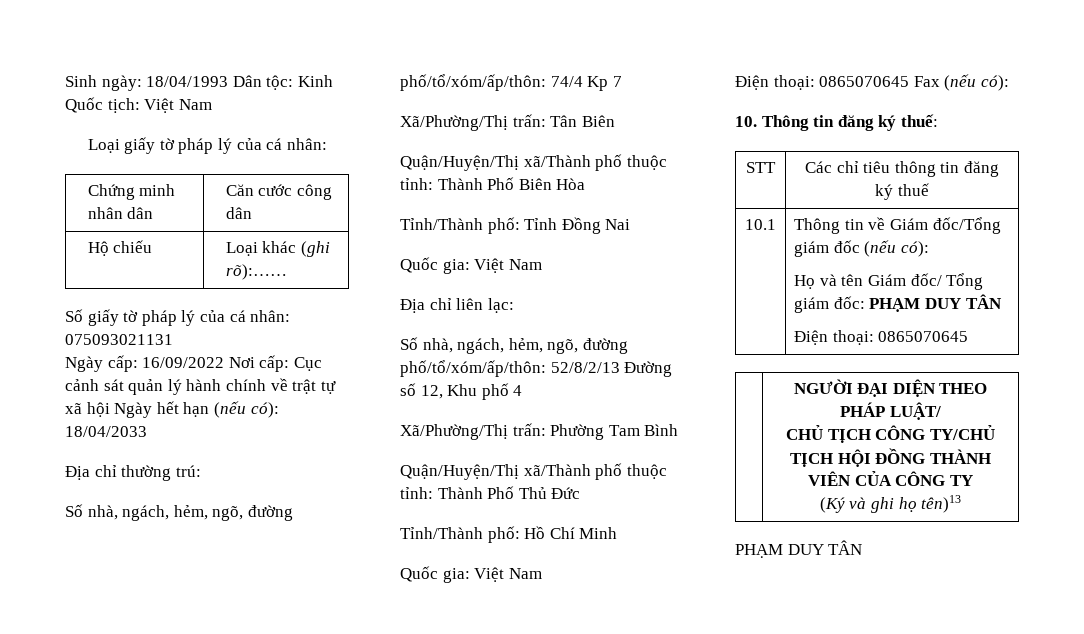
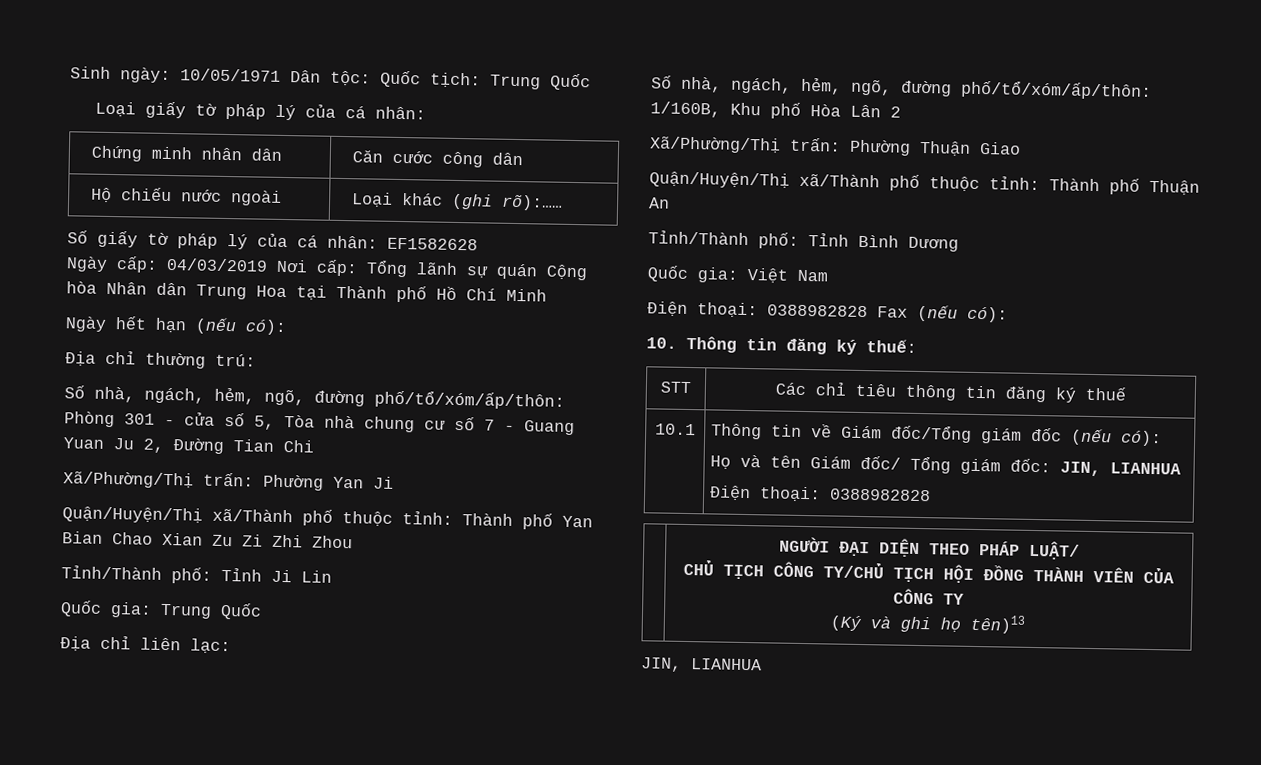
[146,76,229,87] 18/04/1993 -> [180,68,281,82] 10/05/1971
[297,75,333,87] Kinh -> (371, 78) none
[144,98,212,113] Việt Nam -> [490,73,591,91] Trung Quốc
(153, 246) none -> [180,189,282,206] nước ngoài
[65,334,173,345] 075093021131 -> [387,237,478,251] EF1582628
[142,357,225,368] 16/09/2022 -> [166,257,268,272] 04/03/2019
[293,357,322,371] [65,378,336,395] [65,402,110,417] Cục cảnh sát quản lý hành chính về trật tự xã hội -> [366,260,588,281] [66,281,547,303] Tổng lãnh sự quán Cộng hòa Nhân dân Trung Hoa tại Thành phố Hồ Chí Minh //
[65,426,147,437] 18/04/2033 -> (287, 327) none
[550,76,622,91] [400,114,615,131] [400,154,667,171] [400,177,586,190] [400,217,631,234] [400,257,542,274] 74/4 Kp 7 // Xã/Phường/Thị trấn: Tân Biên // Quận/Huyện/Thị xã/Thành phố thuộc tỉnh: Thành Phố Biên Hòa // Tỉnh/Thành phố: Tỉnh Đồng Nai // Quốc gia: Việt Nam -> [64,411,575,436] [63,437,314,454] [63,471,394,491] [62,506,593,530] [62,531,353,549] [61,565,332,584] [60,600,262,620] Phòng 301 - cửa số 5, Tòa nhà chung cư số 7 - Guang Yuan Ju 2, Đường Tian Chi // Xã/Phường/Thị trấn: Phường Yan Ji // Quận/Huyện/Thị xã/Thành phố thuộc tỉnh: Thành phố Yan Bian Chao Xian Zu Zi Zhi Zhou // Tỉnh/Thành phố: Tỉnh Ji Lin // Quốc gia: Trung Quốc
[550,361,673,377] [400,383,523,400] [400,423,679,440] [400,463,667,480] [400,486,581,499] [400,526,618,543] 52/8/2/13 Đường số 12, Khu phố 4 // Xã/Phường/Thị trấn: Phường Tam Bình // Quận/Huyện/Thị xã/Thành phố thuộc tỉnh: Thành Phố Thủ Đức // Tỉnh/Thành phố: Hồ Chí Minh -> [650,101,901,119] [649,136,1021,157] [649,171,1200,196] [649,197,670,209] [648,230,959,252] 1/160B, Khu phố Hòa Lân 2 // Xã/Phường/Thị trấn: Phường Thuận Giao // Quận/Huyện/Thị xã/Thành phố thuộc tỉnh: Thành phố Thuận An // Tỉnh/Thành phố: Tỉnh Bình Dương
[819,76,910,87] 0865070645 -> [767,304,868,318] 0388982828
[869,294,1002,312] [794,330,969,345] PHẠM DUY TÂN // Điện thoại: 0865070645 -> [1059,461,1181,477] [708,485,931,503] JIN, LIANHUA // Điện thoại: 0388982828
[735,540,863,558] PHẠM DUY TÂN -> [641,657,762,672] JIN, LIANHUA

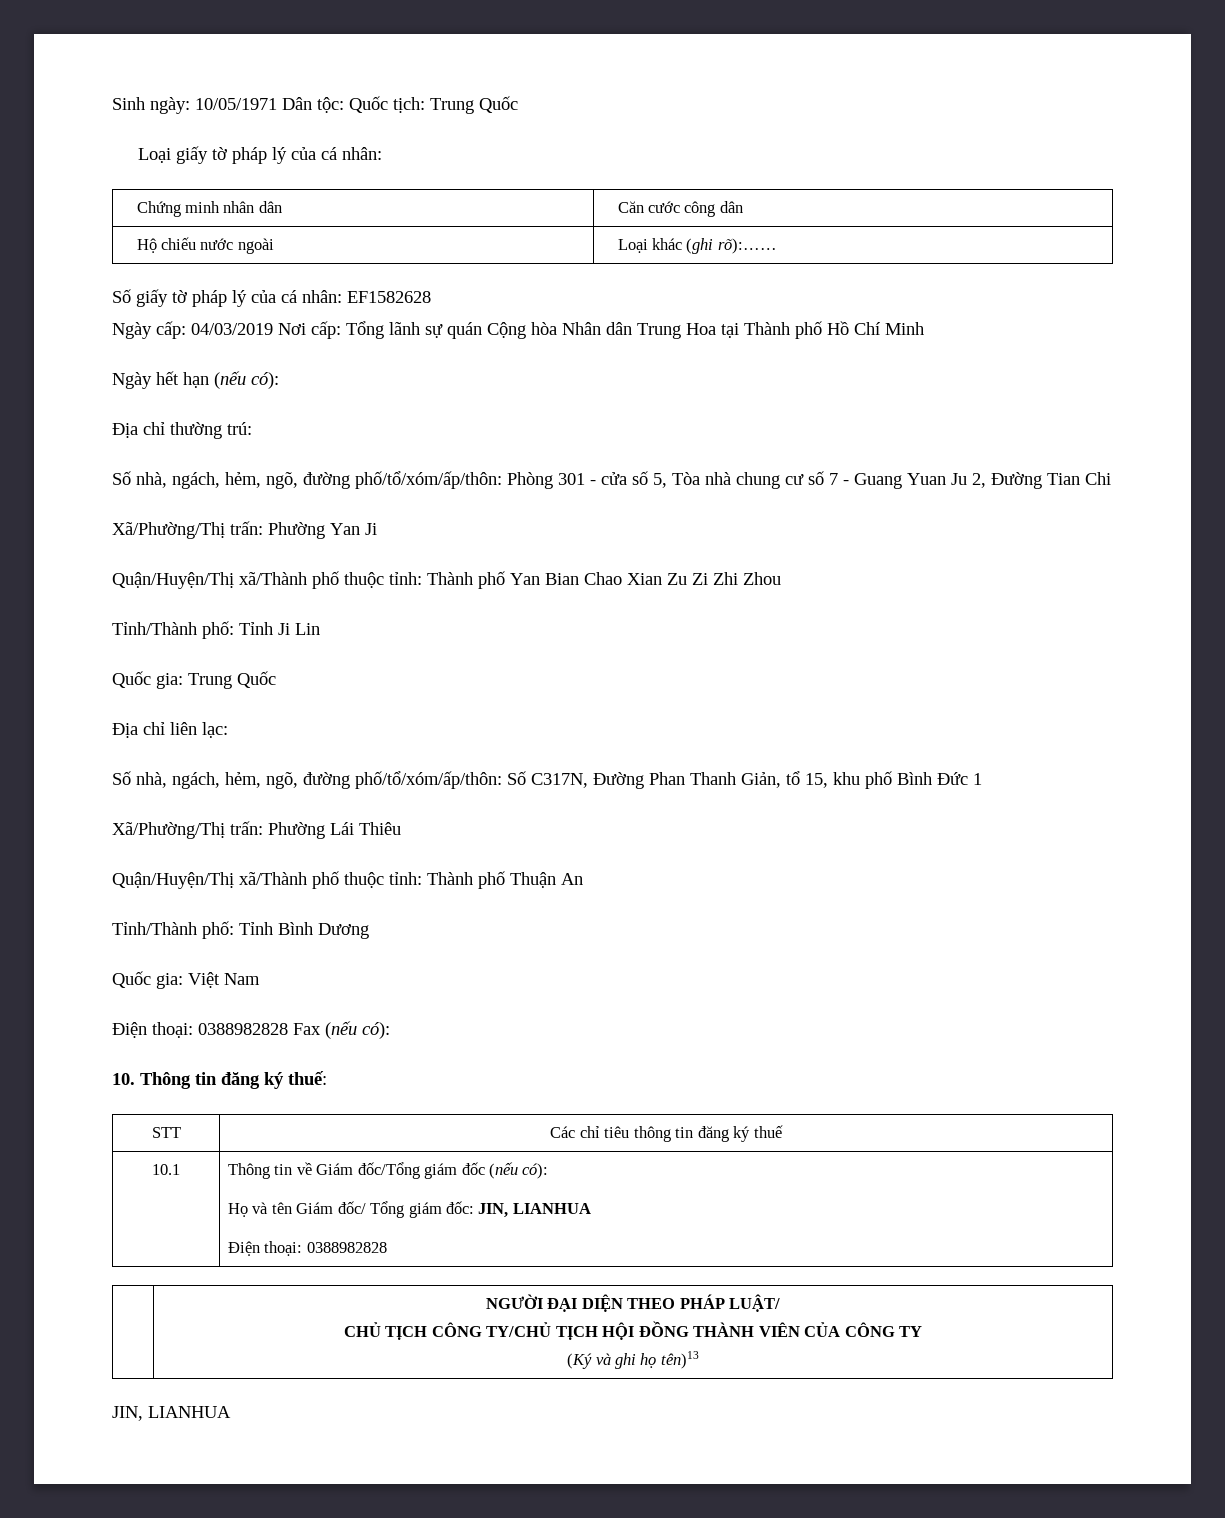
[650,101,901,119] [649,136,1021,157] 1/160B, Khu phố Hòa Lân 2 // Xã/Phường/Thị trấn: Phường Thuận Giao -> [507,771,982,789] [112,821,401,839] Số C317N, Đường Phan Thanh Giản, tổ 15, khu phố Bình Đức 1 // Xã/Phường/Thị trấn: Phường Lái Thiêu

